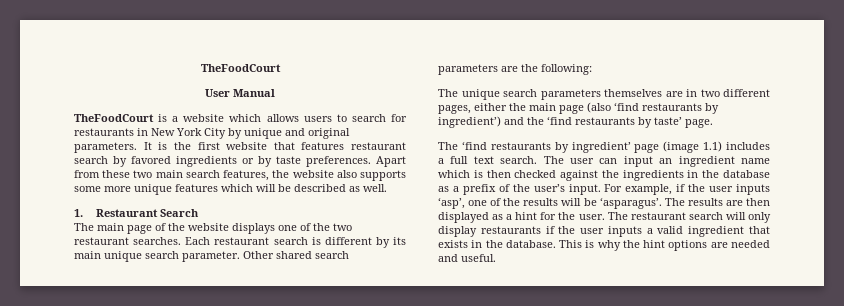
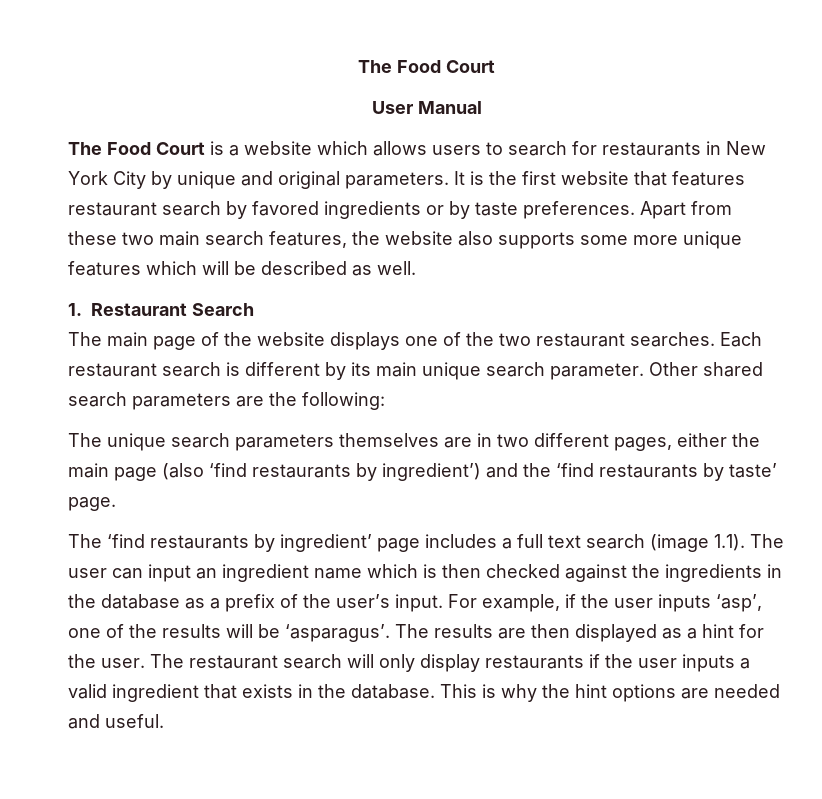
[200,64,281,72] TheFoodCourt -> [358,60,495,73] The Food Court
[74,114,154,122] TheFoodCourt -> [68,142,205,155] The Food Court
[663,141,723,153] (image 1.1) -> (420, 545) none
[500,156,538,164] search. -> [586,534,745,552] search (image 1.1).

